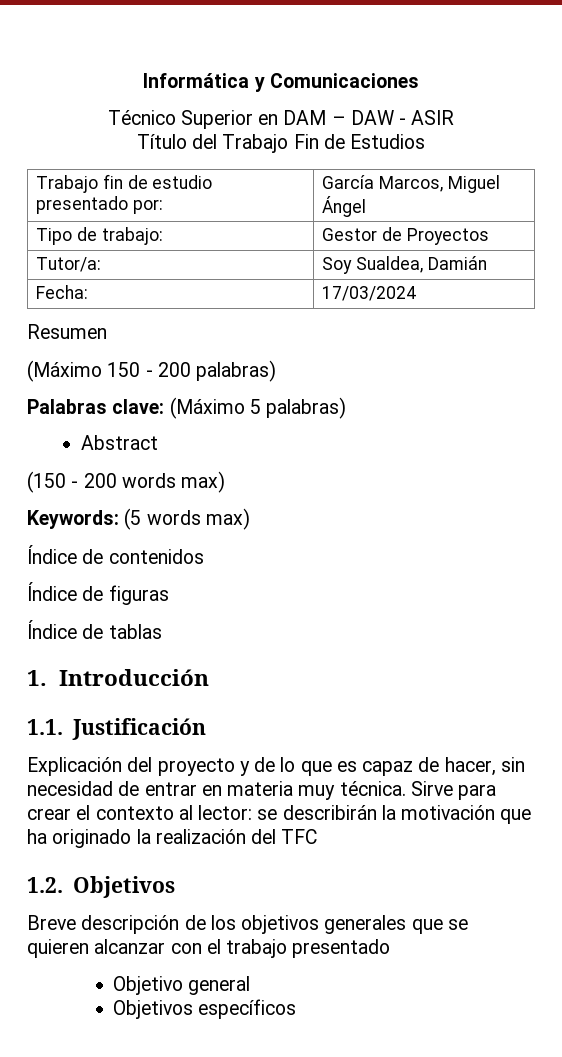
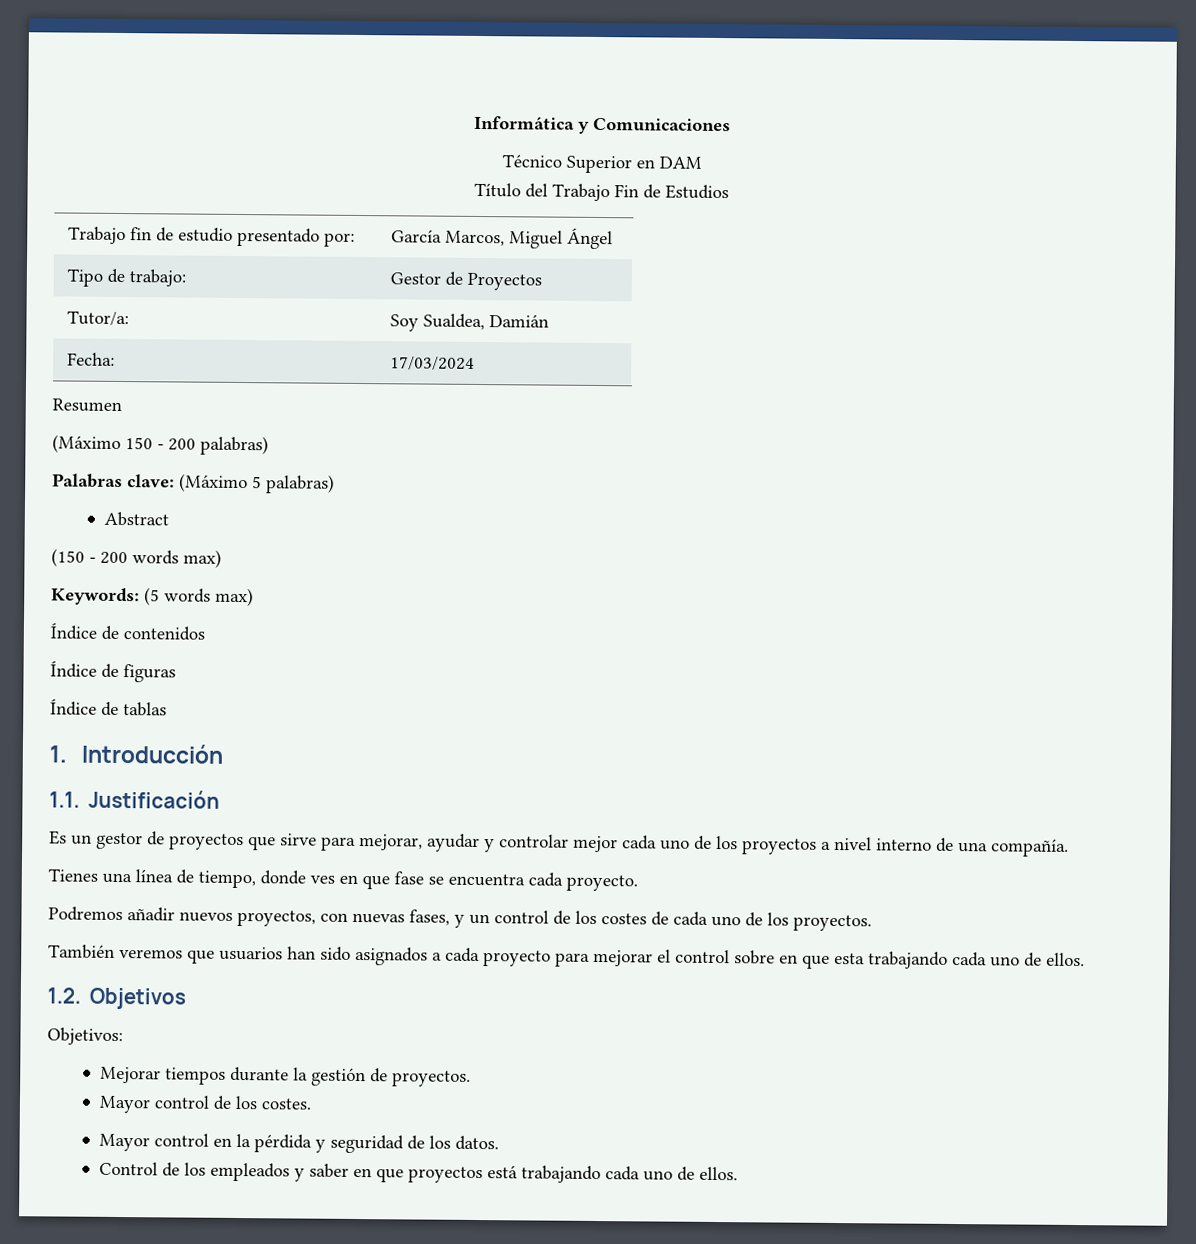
[331,110,455,125] – DAW - ASIR -> (702, 162) none
[27,757,525,776] [27,781,497,800] [27,805,532,824] [27,829,318,848] [27,876,175,898] [27,915,468,934] [27,939,391,958] [113,976,251,995] [113,999,297,1019] Explicación del proyecto y de lo que es capaz de hacer, sin necesidad de entrar en materia muy técnica. Sirve para crear el contexto al lector: se describirán la motivación que ha originado la realización del TFC // 1.2. Objetivos // Breve descripción de los objetivos generales que se quieren alcanzar con el trabajo presentado // Objetivo general // Objetivos específicos -> [49,830,1069,857] [48,868,638,892] [48,906,872,932] [48,944,1085,969] [47,987,187,1010] [47,1027,123,1046] [99,1066,471,1087] [98,1095,311,1114] [98,1133,499,1154] [98,1161,738,1184] Es un gestor de proyectos que sirve para mejorar, ayudar y controlar mejor cada uno de los proyectos a nivel interno de una compañía. // Tienes una línea de tiempo, donde ves en que fase se encuentra cada proyecto. // Podremos añadir nuevos proyectos, con nuevas fases, y un control de los costes de cada uno de los proyectos. // También veremos que usuarios han sido asignados a cada proyecto para mejorar el control sobre en que esta trabajando cada uno de ellos. // 1.2. Objetivos // Objetivos: // Mejorar tiempos durante la gestión de proyectos. // Mayor control de los costes. // Mayor control en la pérdida y seguridad de los datos. // Control de los empleados y saber en que proyectos está trabajando cada uno de ellos.

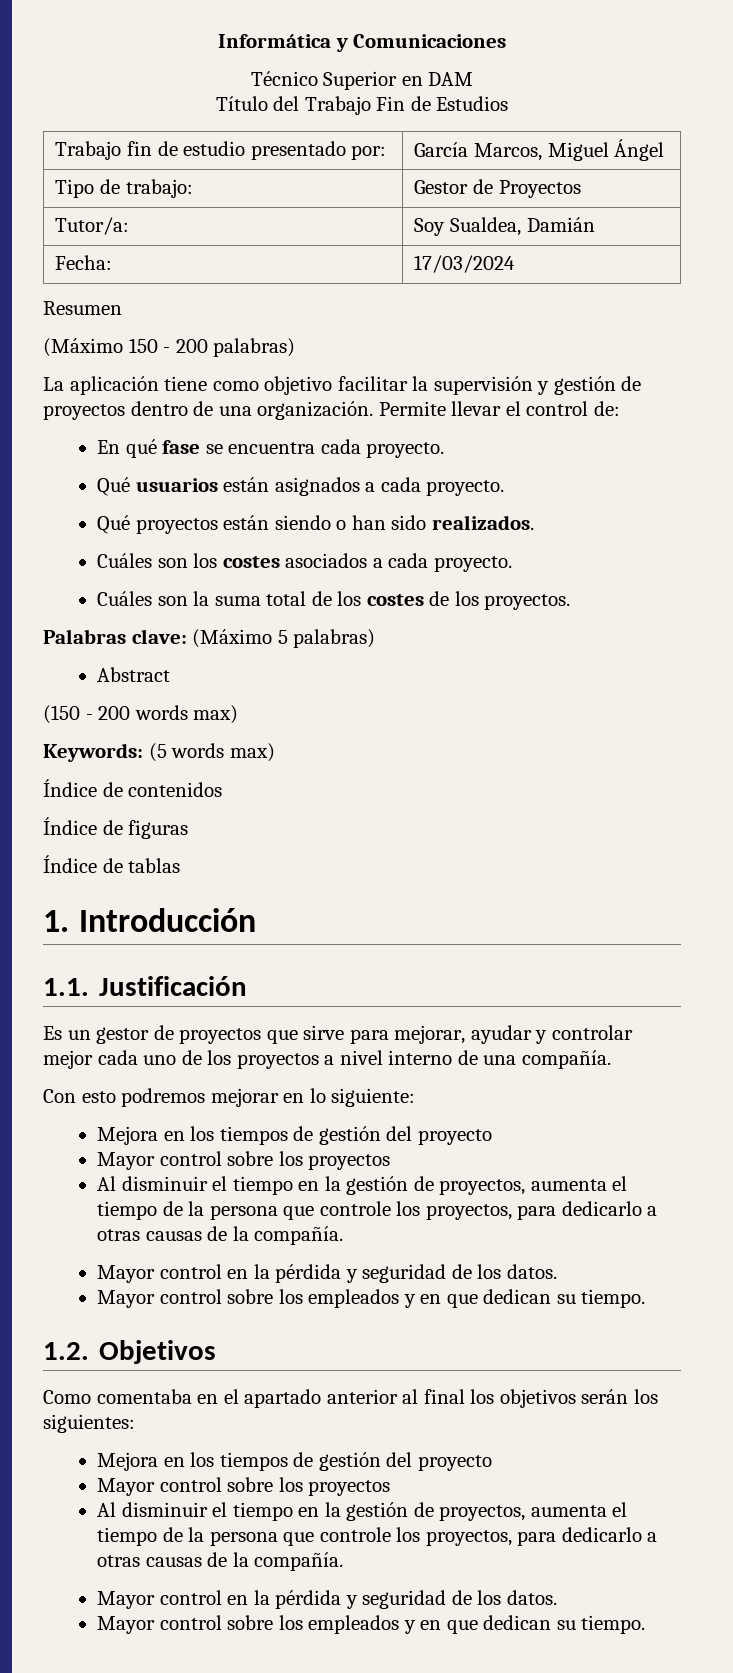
(269, 445) none -> [43,376,642,395] [43,401,620,420] [97,439,445,458] [97,477,505,496] [97,515,534,534] [97,553,512,572] [97,591,571,610] // La aplicación tiene como objetivo facilitar la supervisión y gestión de proyectos dentro de una organización. Permite llevar el control de: // En qué fase se encuentra cada proyecto. // Qué usuarios están asignados a cada proyecto. // Qué proyectos están siendo o han sido realizados. // Cuáles son los costes asociados a cada proyecto. // Cuáles son la suma total de los costes de los proyectos.
[48,868,638,892] [48,906,872,932] [48,944,1085,969] [47,987,187,1010] [47,1027,123,1046] [99,1066,471,1087] [98,1095,311,1114] Tienes una línea de tiempo, donde ves en que fase se encuentra cada proyecto. // Podremos añadir nuevos proyectos, con nuevas fases, y un control de los costes de cada uno de los proyectos. // También veremos que usuarios han sido asignados a cada proyecto para mejorar el control sobre en que esta trabajando cada uno de ellos. // 1.2. Objetivos // Objetivos: // Mejorar tiempos durante la gestión de proyectos. // Mayor control de los costes. -> [43,1088,416,1107] [97,1126,492,1145] [97,1151,391,1170] [97,1176,628,1195] [97,1201,658,1220] [97,1226,344,1245] Con esto podremos mejorar en lo siguiente: // Mejora en los tiempos de gestión del proyecto // Mayor control sobre los proyectos // Al disminuir el tiempo en la gestión de proyectos, aumenta el tiempo de la persona que controle los proyectos, para dedicarlo a otras causas de la compañía.
[98,1161,738,1184] Control de los empleados y saber en que proyectos está trabajando cada uno de ellos. -> [97,1289,646,1308] [43,1340,217,1364] [43,1389,658,1408] [43,1414,135,1433] [97,1452,492,1471] [97,1477,391,1496] [97,1502,628,1521] [97,1527,658,1546] [97,1552,344,1571] [97,1590,557,1609] [97,1615,646,1634] Mayor control sobre los empleados y en que dedican su tiempo. // 1.2. Objetivos // Como comentaba en el apartado anterior al final los objetivos serán los siguientes: // Mejora en los tiempos de gestión del proyecto // Mayor control sobre los proyectos // Al disminuir el tiempo en la gestión de proyectos, aumenta el tiempo de la persona que controle los proyectos, para dedicarlo a otras causas de la compañía. // Mayor control en la pérdida y seguridad de los datos. // Mayor control sobre los empleados y en que dedican su tiempo.

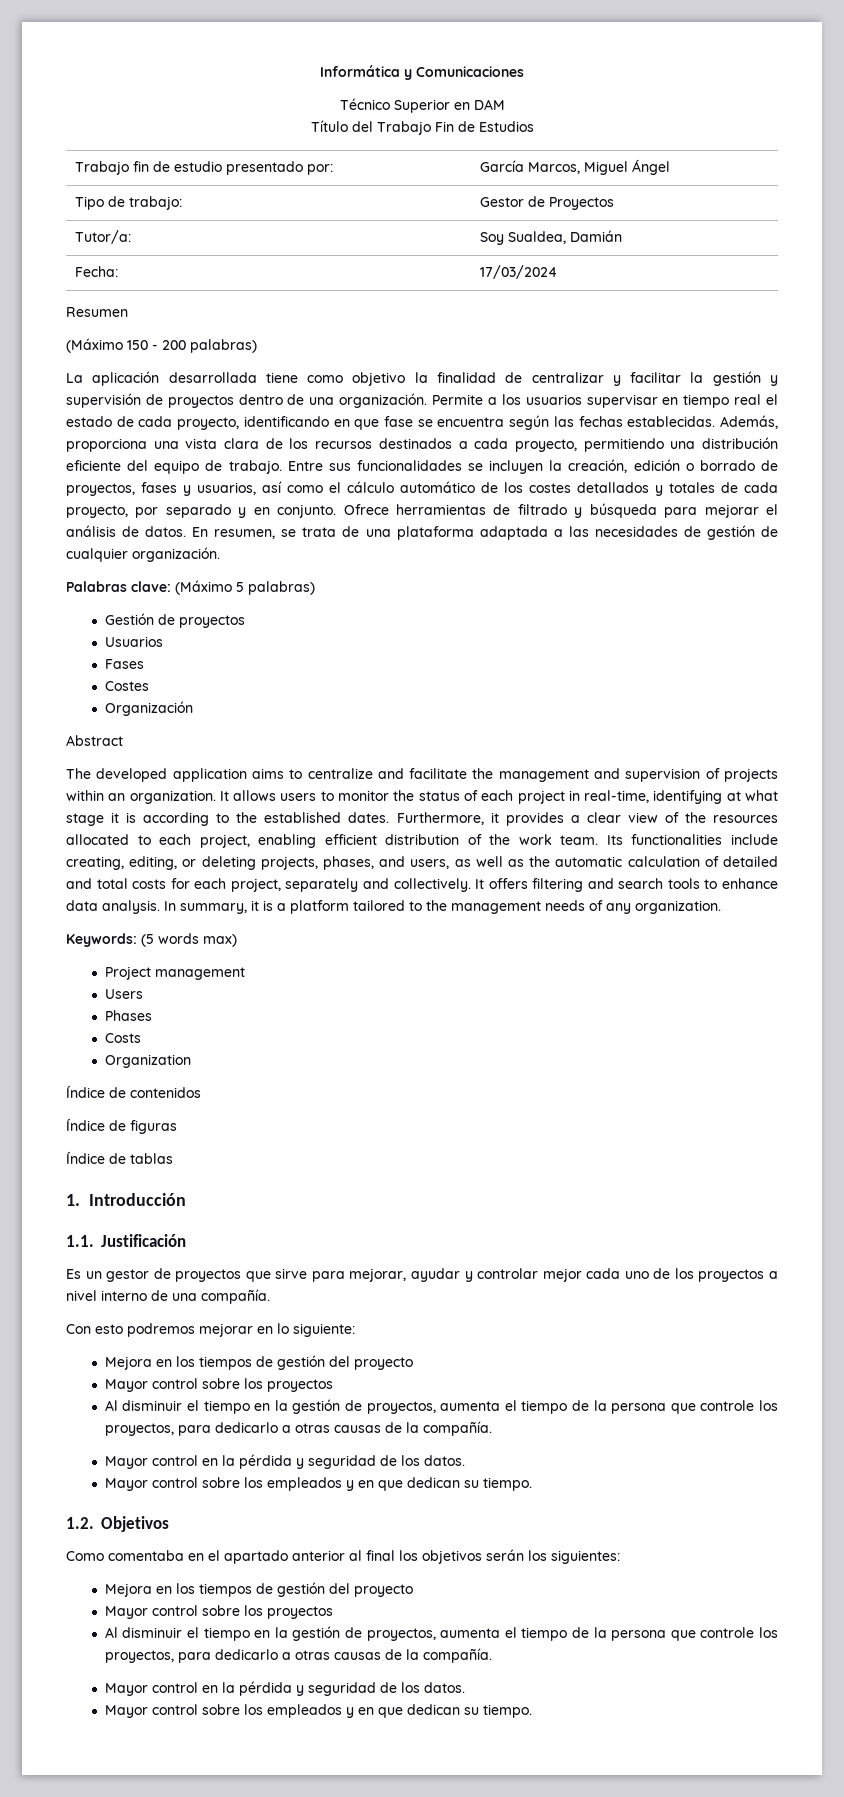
(159, 385) none -> [168,372,257,383] desarrollada
[337,376,616,395] facilitar la supervisión y gestión -> [414,371,779,386] [66,393,141,408] la finalidad de centralizar y facilitar la gestión y supervisión
[451,401,620,416] [97,439,445,458] [97,477,505,496] [97,515,534,534] [97,553,512,572] [97,591,571,610] llevar el control de: // En qué fase se encuentra cada proyecto. // Qué usuarios están asignados a cada proyecto. // Qué proyectos están siendo o han sido realizados. // Cuáles son los costes asociados a cada proyecto. // Cuáles son la suma total de los costes de los proyectos. -> [487,394,779,408] [66,415,778,430] [66,437,778,452] [66,459,778,474] [66,481,778,496] [66,503,779,518] [66,525,778,540] [66,547,220,562] a los usuarios supervisar en tiempo real el estado de cada proyecto, identificando en que fase se encuentra según las fechas establecidas. Además, proporciona una vista clara de los recursos destinados a cada proyecto, permitiendo una distribución eficiente del equipo de trabajo. Entre sus funcionalidades se incluyen la creación, edición o borrado de proyectos, fases y usuarios, así como el cálculo automático de los costes detallados y totales de cada proyecto, por separado y en conjunto. Ofrece herramientas de filtrado y búsqueda para mejorar el análisis de datos. En resumen, se trata de una plataforma adaptada a las necesidades de gestión de cualquier organización.
[97,667,171,682] [43,705,239,724] [43,743,275,762] Abstract // (150 - 200 words max) // Keywords: (5 words max) -> [104,613,245,628] [104,636,163,647] [104,659,144,669] [104,681,149,691] [104,701,193,716] [66,735,123,746] [66,768,778,782] [66,790,778,804] [66,812,778,826] [66,834,779,848] [66,856,778,870] [66,878,778,892] [66,900,721,914] [66,933,237,947] [104,966,245,980] [104,989,143,999] [104,1010,152,1021] [104,1033,141,1043] [104,1054,191,1068] Gestión de proyectos // Usuarios // Fases // Costes // Organización // Abstract // The developed application aims to centralize and facilitate the management and supervision of projects within an organization. It allows users to monitor the status of each project in real-time, identifying at what stage it is according to the established dates. Furthermore, it provides a clear view of the resources allocated to each project, enabling efficient distribution of the work team. Its functionalities include creating, editing, or deleting projects, phases, and users, as well as the automatic calculation of detailed and total costs for each project, separately and collectively. It offers filtering and search tools to enhance data analysis. In summary, it is a platform tailored to the management needs of any organization. // Keywords: (5 words max) // Project management // Users // Phases // Costs // Organization

